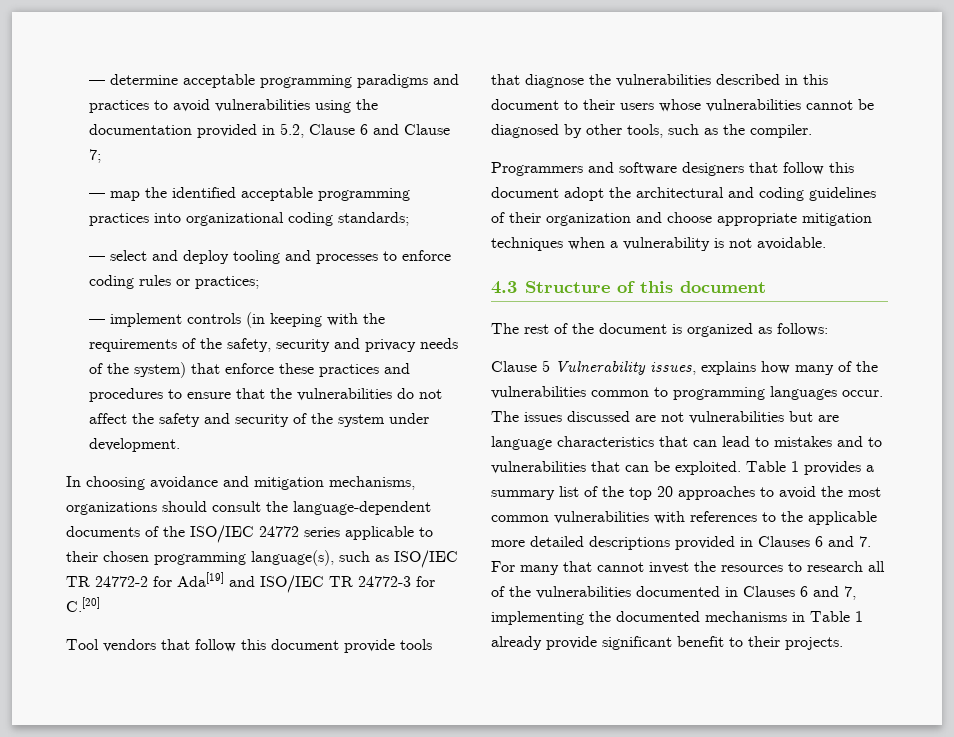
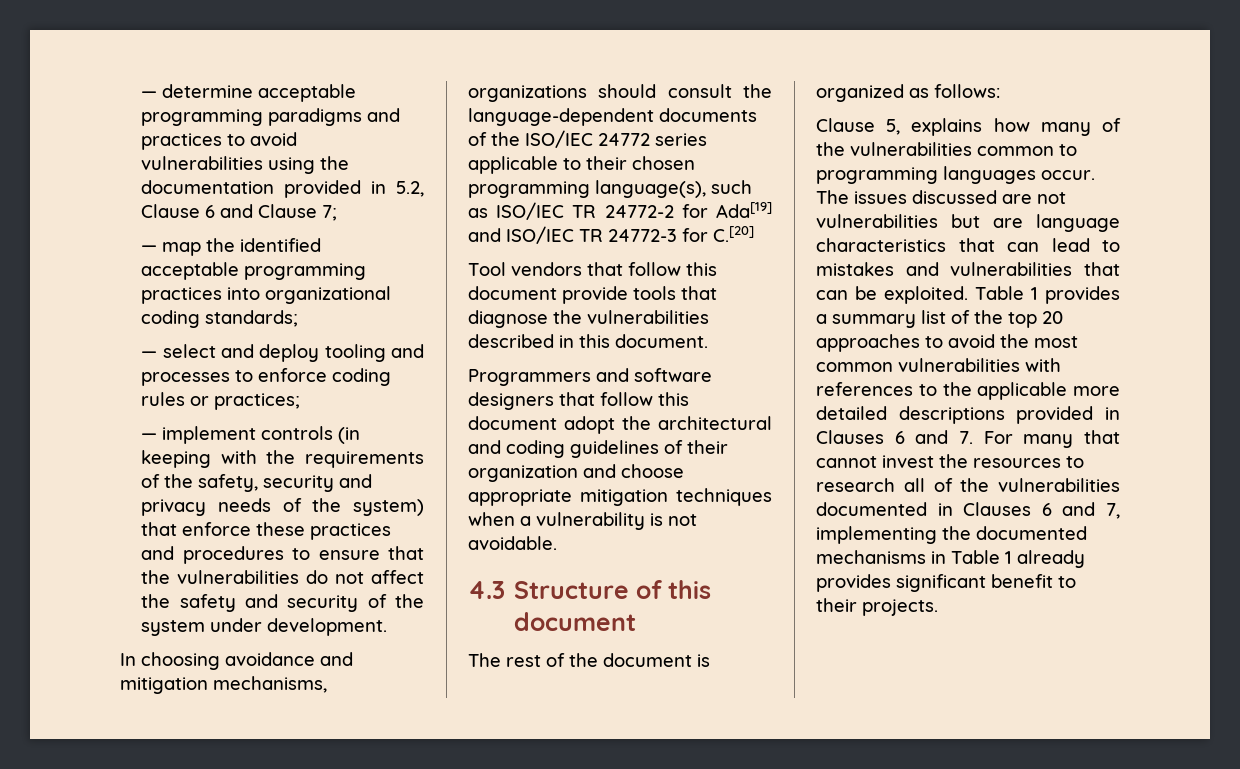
[491,99,874,112] [491,124,812,138] document to their users whose vulnerabilities cannot be diagnosed by other tools, such as the compiler. -> [615,334,708,348] document.
[542,360,696,375] 5 Vulnerability issues, -> [886,119,901,135] 5,
[868,437,882,447] to -> (939, 269) none
[546,636,597,650] provide -> [816,574,891,592] provides

